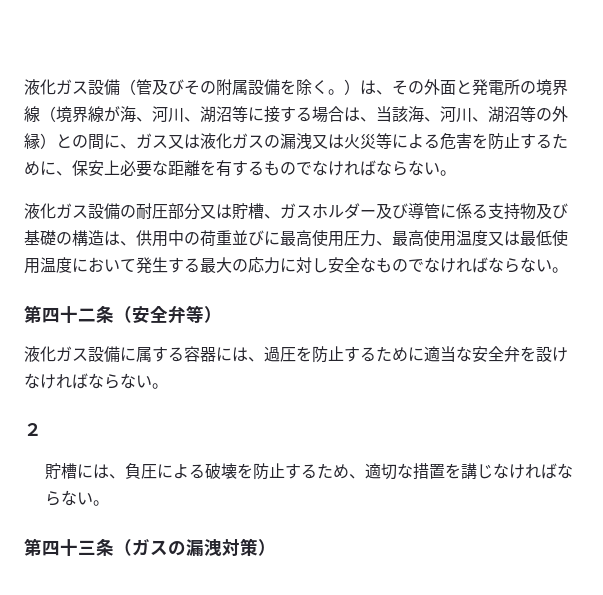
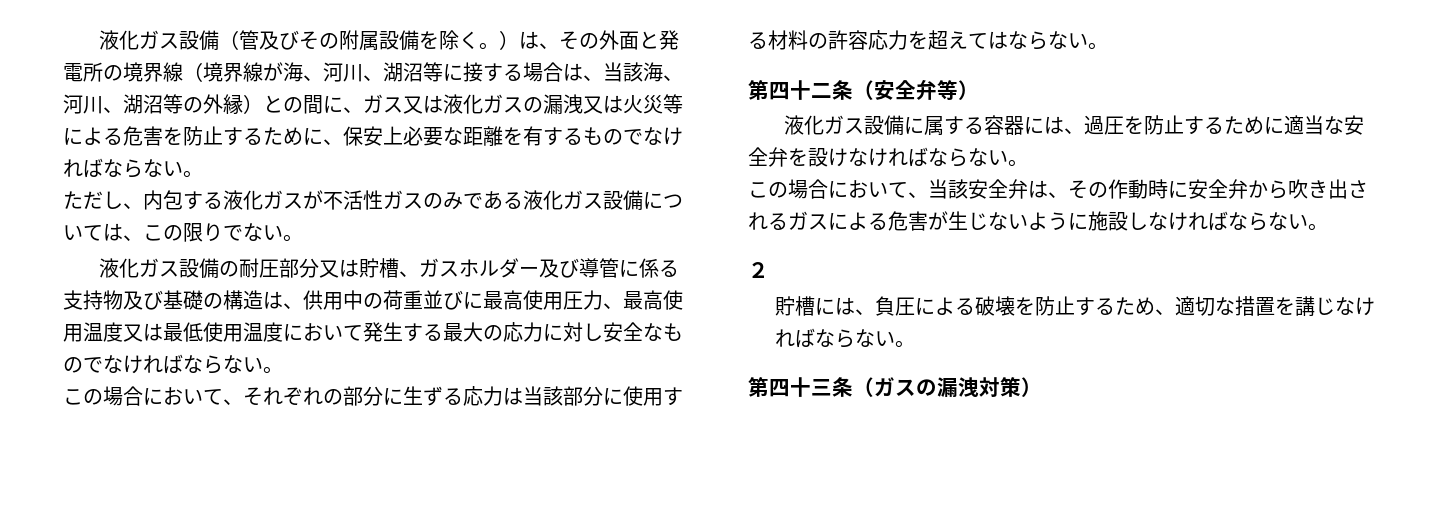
(456, 173) none -> [63,190,683,211] [63,222,303,242] // ただし、内包する液化ガスが不活性ガスのみである液化ガス設備については、この限りでない。
(568, 270) none -> [63,386,683,406] [748,30,1108,50] // この場合において、それぞれの部分に生ずる応力は当該部分に使用する材料の許容応力を超えてはならない。
(168, 386) none -> [748,179,1368,199] [748,211,1328,231] // この場合において、当該安全弁は、その作動時に安全弁から吹き出されるガスによる危害が生じないように施設しなければならない。

